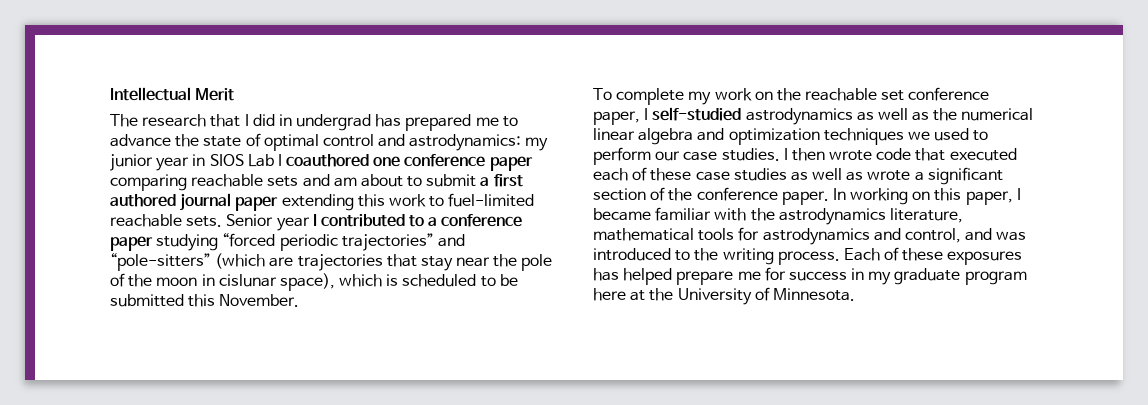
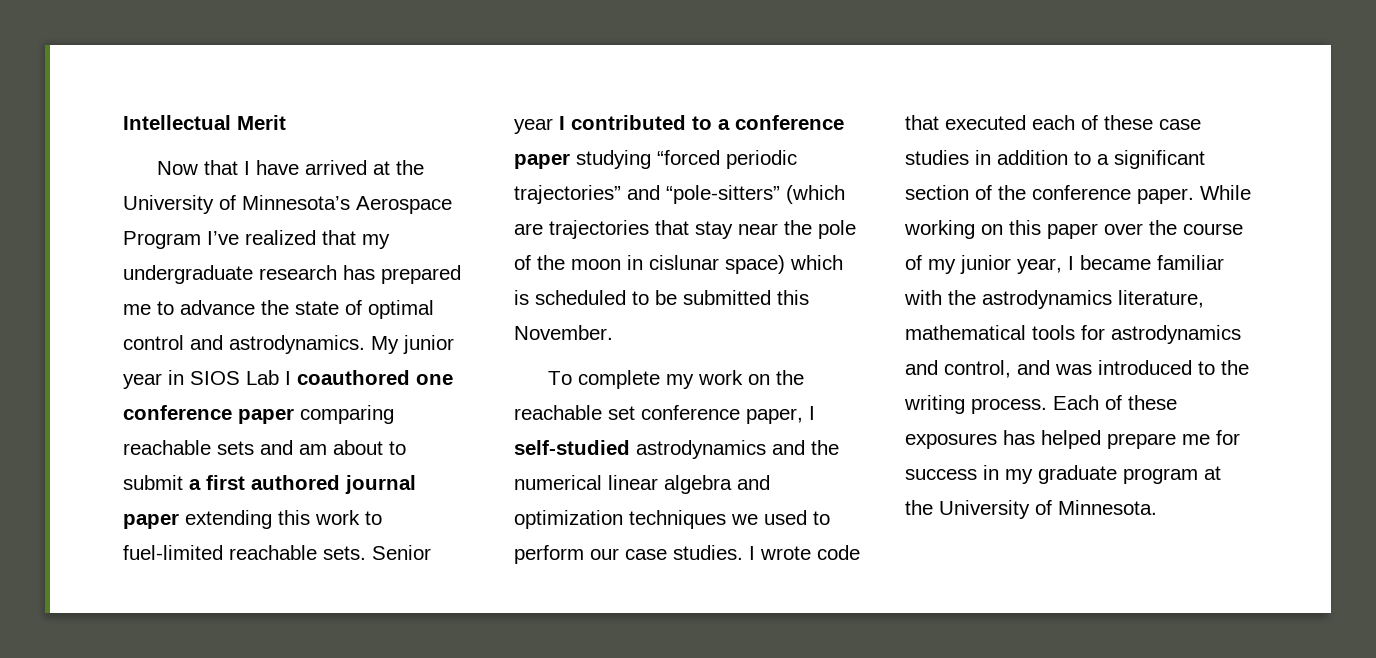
[110,114,372,131] The research that I did in undergrad -> [157,160,425,175] [123,195,452,214] [123,230,390,249] [123,265,337,284] Now that I have arrived at the University of Minnesota’s Aerospace Program I’ve realized that my undergraduate research
[409,134,549,151] astrodynamics: my -> [229,335,399,354] astrodynamics. My
[279,273,335,291] space), -> [725,255,785,274] space)
[856,108,930,121] as well as -> [772,440,805,455] and
[791,148,825,161] then -> (755, 553) none
[790,168,911,181] as well as wrote -> [975,150,1091,165] in addition to
[832,188,846,200] In -> [1200,185,1251,200] While
[965,191,1013,205] paper, -> [1047,220,1243,239] [905,255,1062,274] paper over the course of my junior year,
[593,288,626,301] here -> (1198, 476) none

